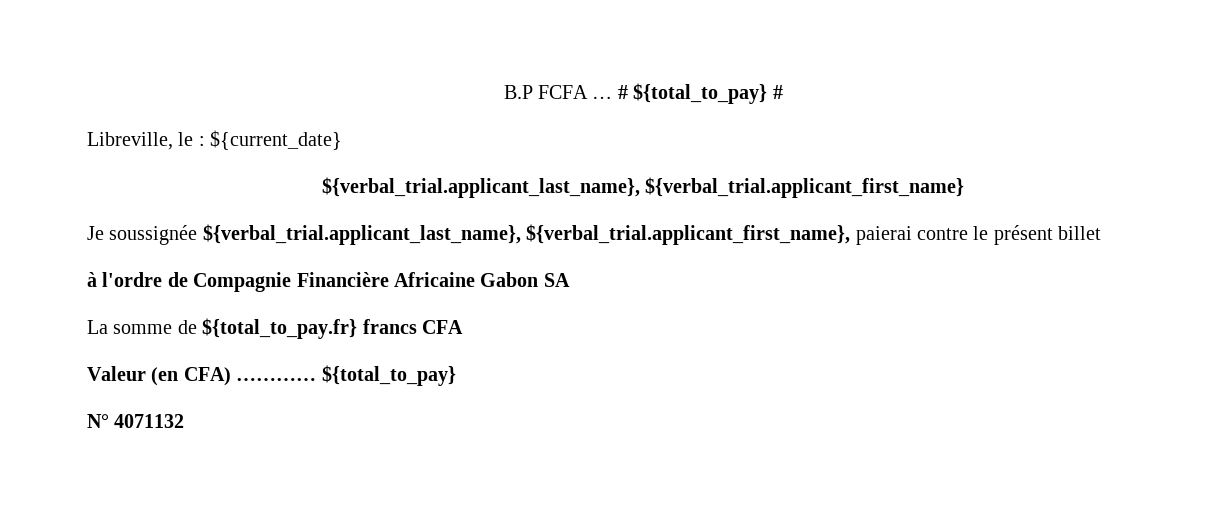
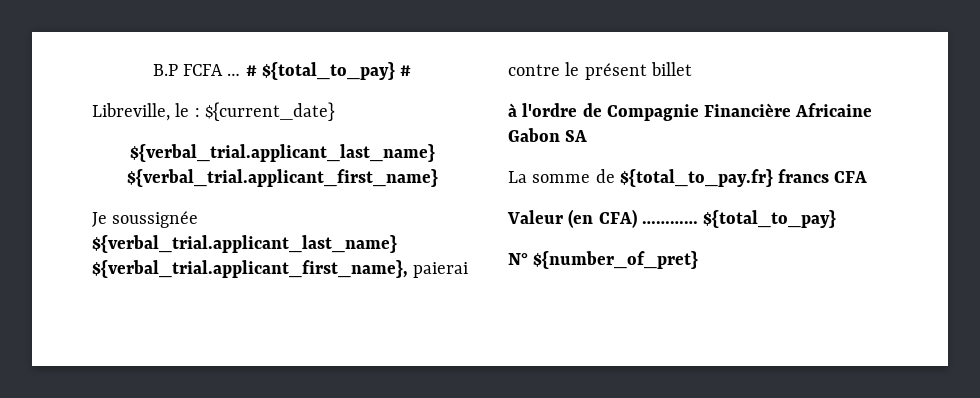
[321,177,640,198] ${verbal_trial.applicant_last_name}, -> [129,144,435,162] ${verbal_trial.applicant_last_name}
[202,224,521,245] ${verbal_trial.applicant_last_name}, -> [92,235,397,253] ${verbal_trial.applicant_last_name}
[114,414,185,428] 4071132 -> [533,251,699,269] ${number_of_pret}

